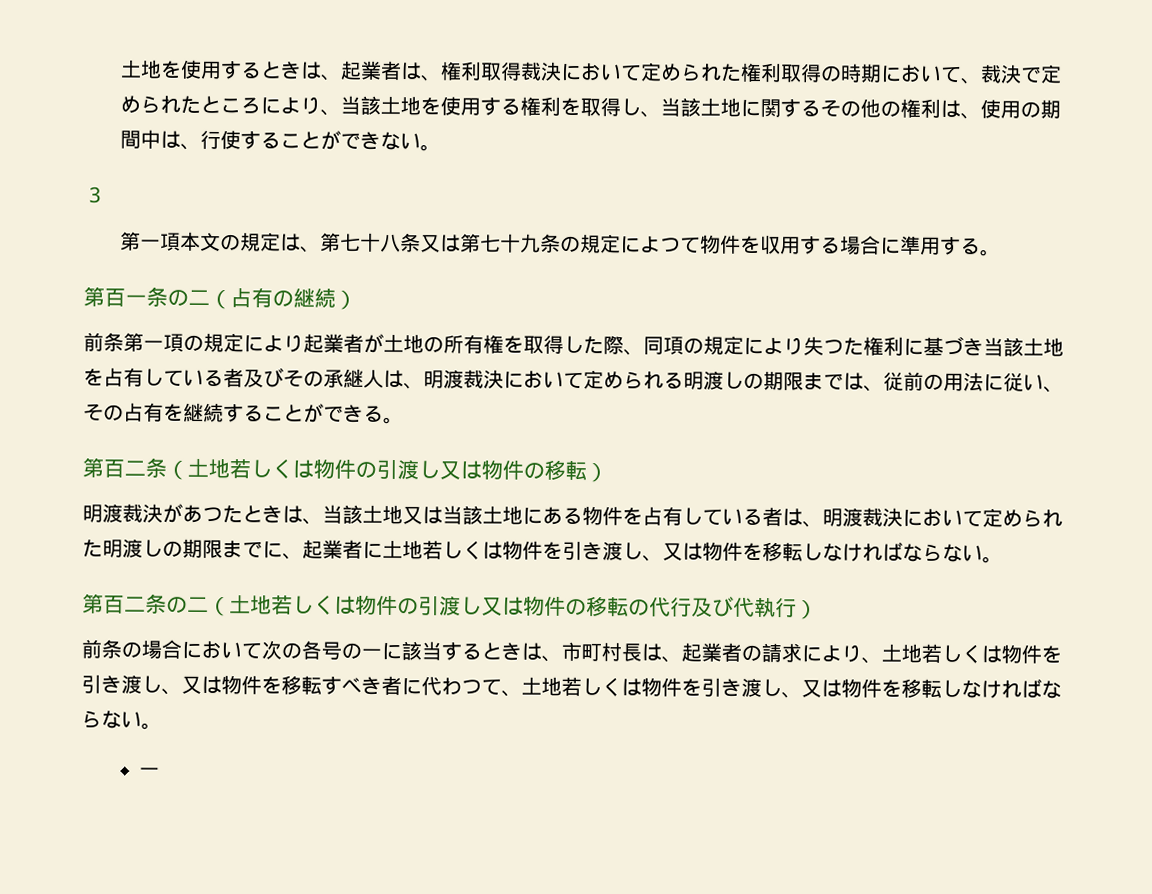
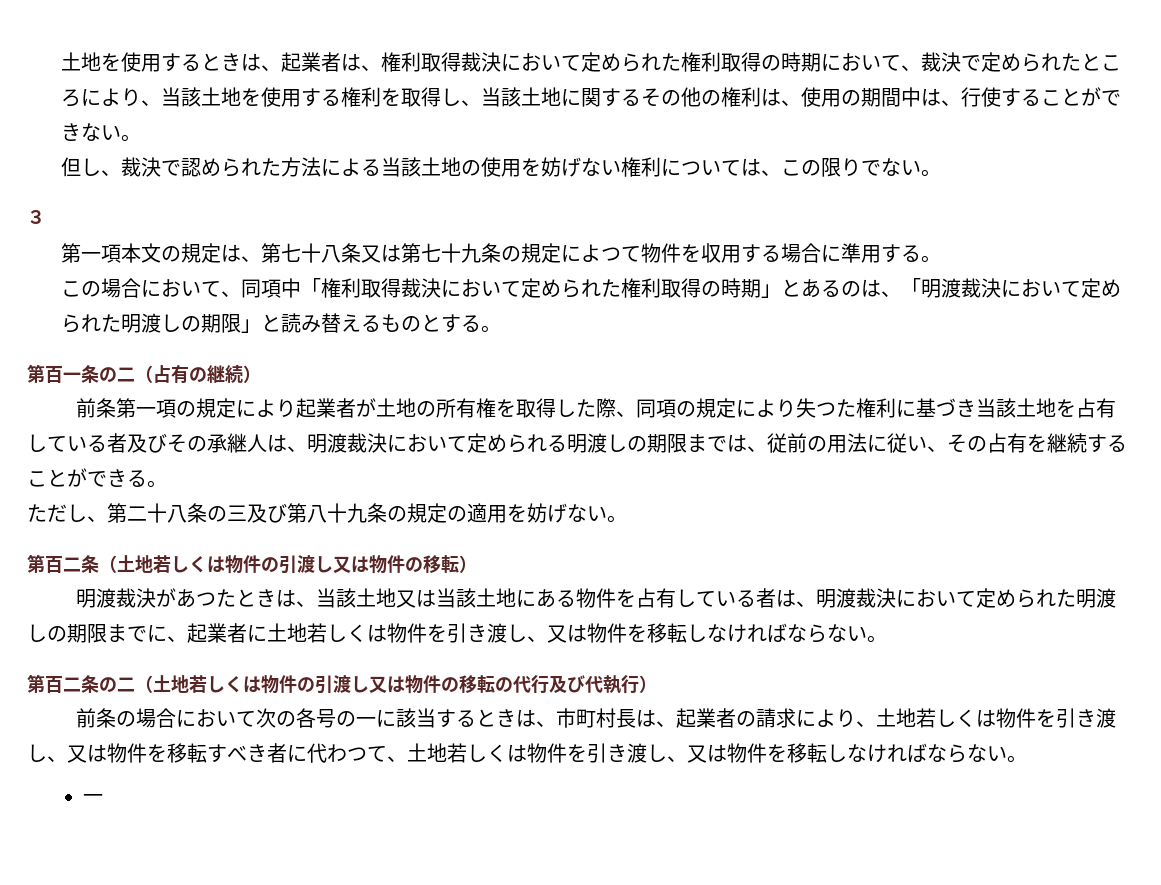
(442, 148) none -> [60,157,941,177] // 但し、裁決で認められた方法による当該土地の使用を妨げない権利については、この限りでない。
(1002, 253) none -> [60,278,1121,298] [60,313,501,333] // この場合において、同項中「権利取得裁決において定められた権利取得の時期」とあるのは、「明渡裁決において定められた明渡しの期限」と読み替えるものとする。
(404, 420) none -> [27,503,627,523] // ただし、第二十八条の三及び第八十九条の規定の適用を妨げない。

